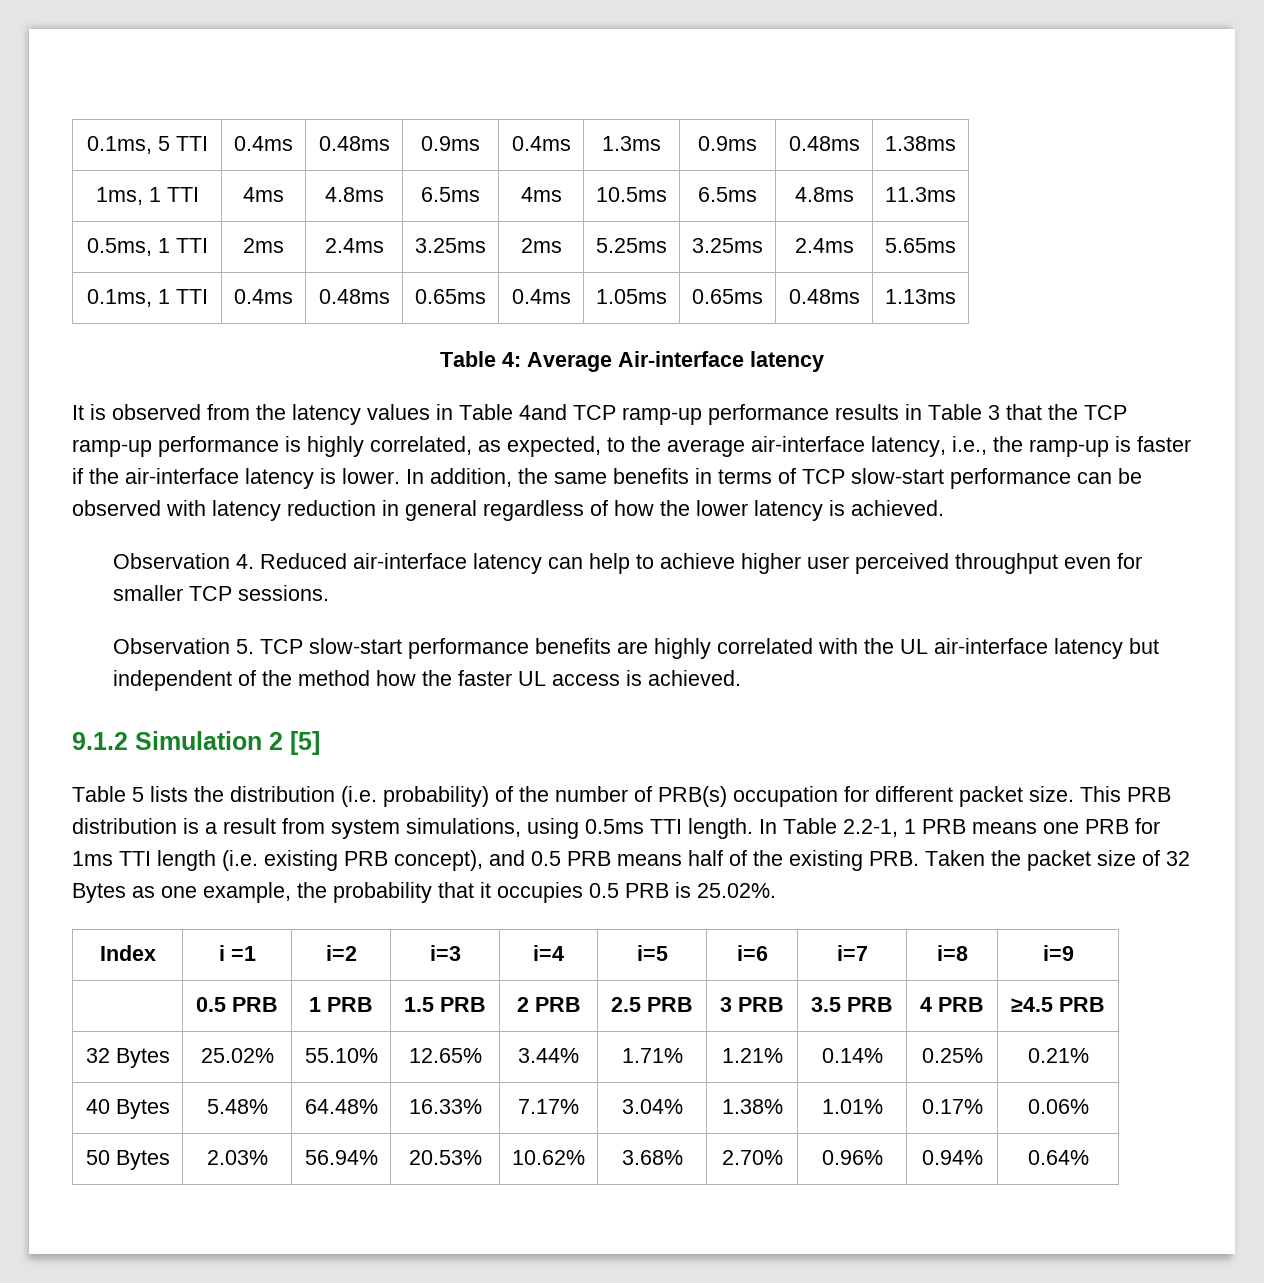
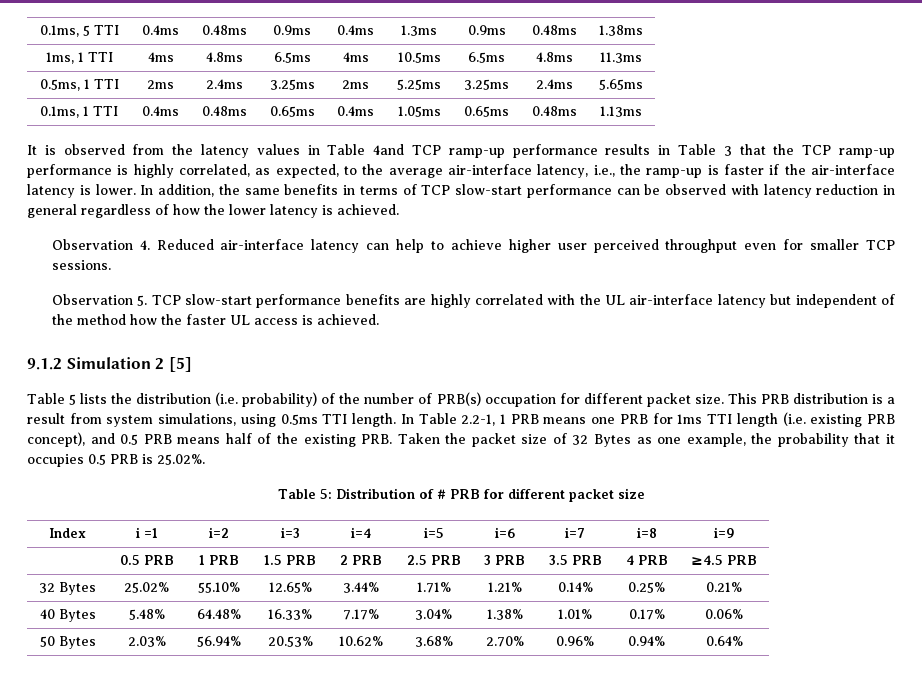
[440,351,824,372] // Table 4: Average Air-interface latency -> (642, 111) none
(776, 890) none -> [277,488,645,502] // Table 5: Distribution of # PRB for different packet size

